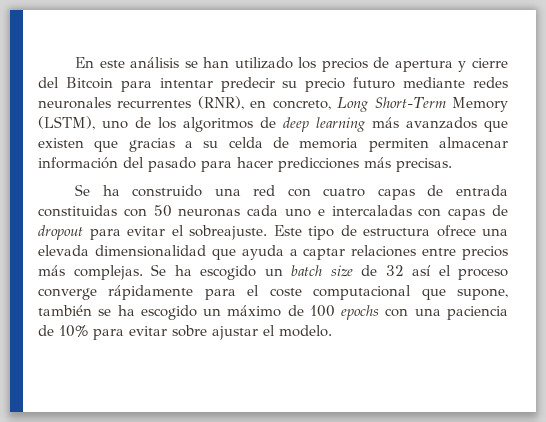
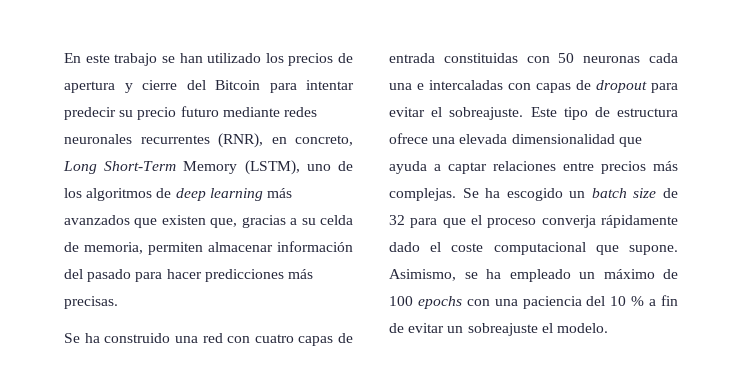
[130,57,180,68] análisis -> [114,53,158,66] trabajo
[94,141,119,152] que -> [210,218,238,228] que,
[299,138,359,149] memoria -> [84,242,143,254] memoria,
[285,208,311,217] uno -> [389,83,412,90] una
[412,265,508,280] [38,285,236,300] así el proceso converge rápidamente para -> [410,215,678,228] [389,242,420,252] para que el proceso converja rápidamente dado
[457,288,508,300] [38,305,92,316] supone, también -> [629,245,678,255] [389,269,456,281] supone. Asimismo,
[140,305,197,320] escogido -> [509,269,571,282] empleado
[38,325,258,340] de 10% para evitar sobre ajustar -> [586,295,678,306] [389,323,538,336] del 10 % a fin de evitar un sobreajuste

